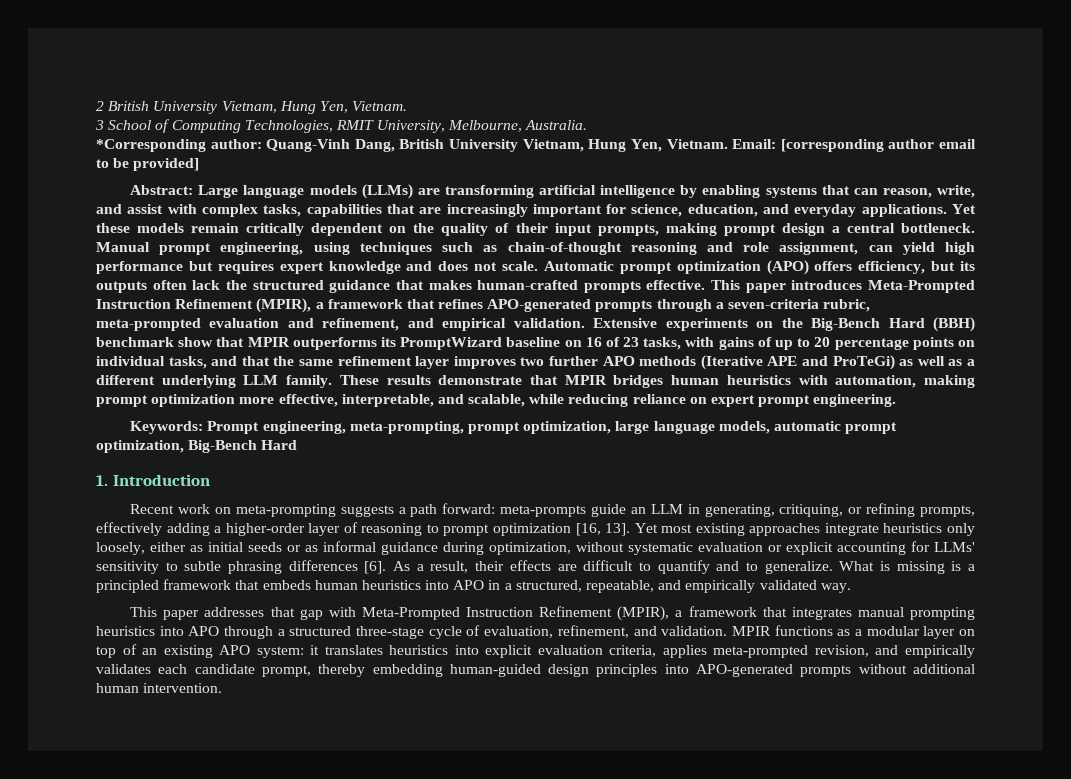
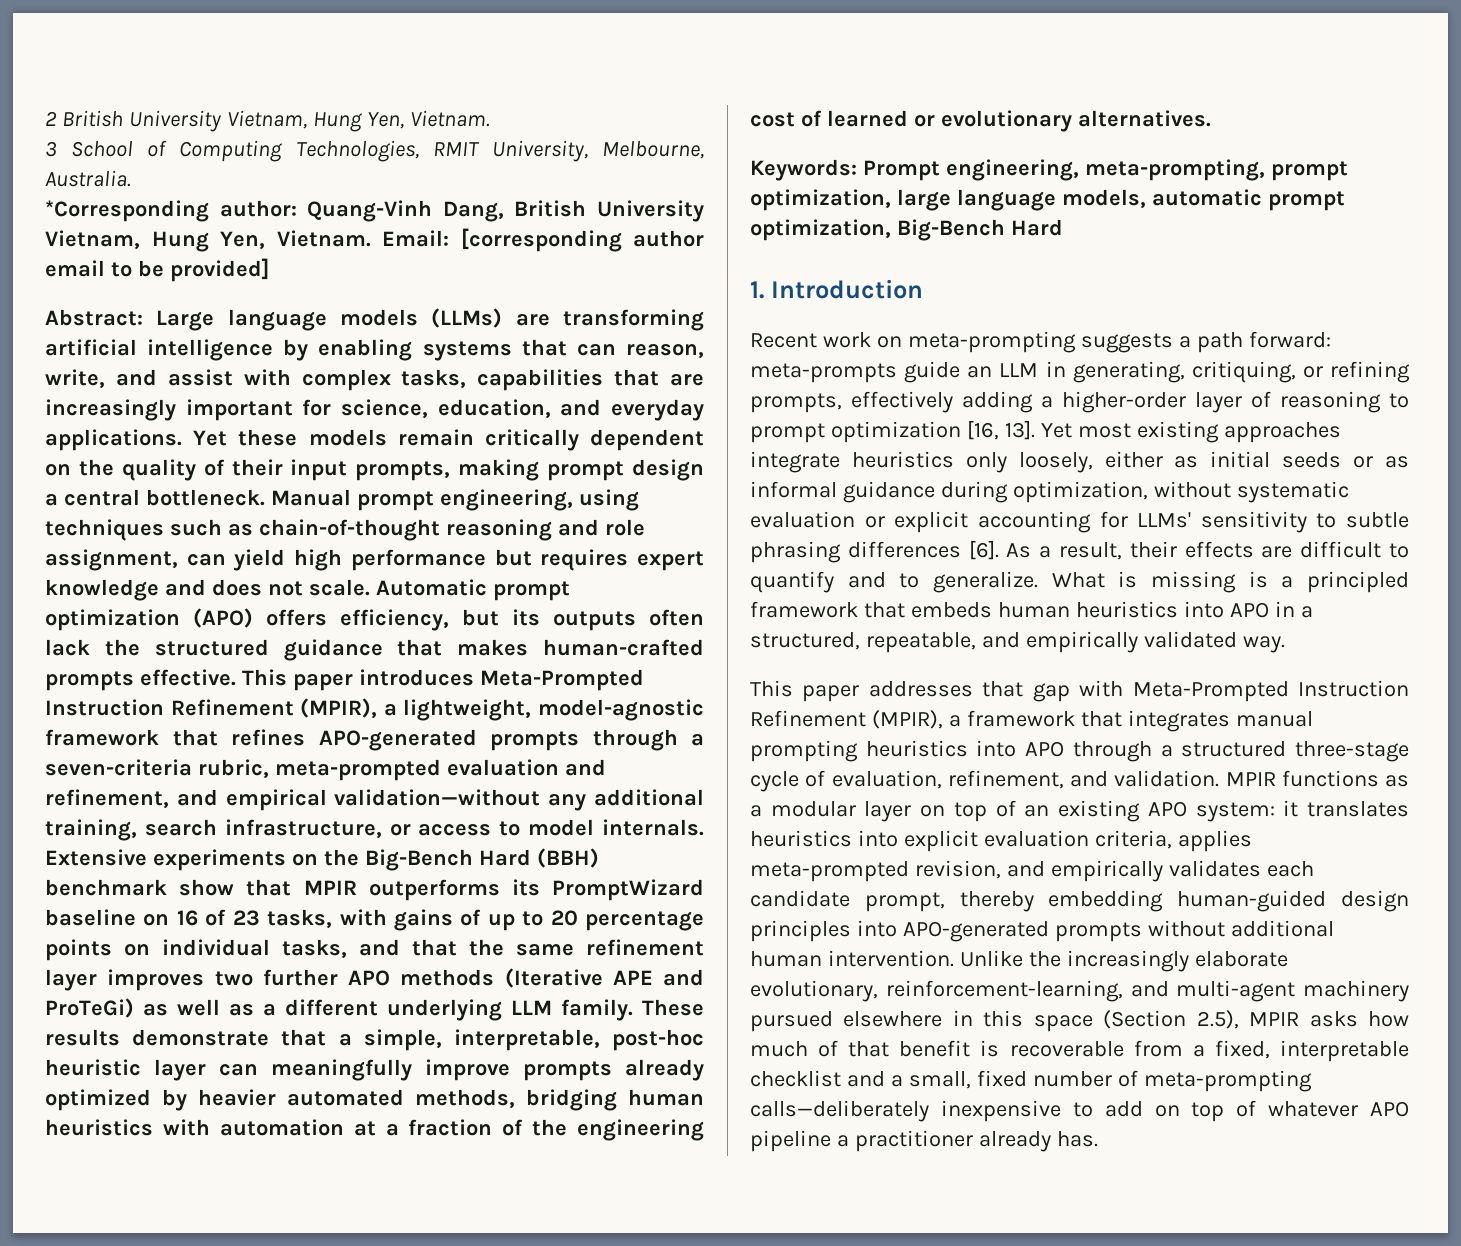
(324, 305) none -> [403,699,704,721] lightweight, model-agnostic
[513,318,585,328] validation. -> [334,789,704,811] [45,819,704,841] validation—without any additional training, search infrastructure, or access to model internals.
[564,375,975,388] [96,394,897,407] MPIR bridges human heuristics with automation, making prompt optimization more effective, interpretable, and scalable, while reducing reliance on expert prompt engineering. -> [338,1029,705,1051] [45,1059,704,1081] [45,1089,704,1111] [45,1119,704,1141] [750,110,1211,132] a simple, interpretable, post-hoc heuristic layer can meaningfully improve prompts already optimized by heavier automated methods, bridging human heuristics with automation at a fraction of the engineering cost of learned or evolutionary alternatives.
(223, 688) none -> [959,950,1288,972] [750,980,1409,1002] [750,1010,1409,1032] [750,1040,1409,1062] [750,1070,1312,1092] [750,1100,1409,1122] [750,1130,1098,1152] Unlike the increasingly elaborate evolutionary, reinforcement-learning, and multi-agent machinery pursued elsewhere in this space (Section 2.5), MPIR asks how much of that benefit is recoverable from a fixed, interpretable checklist and a small, fixed number of meta-prompting calls—deliberately inexpensive to add on top of whatever APO pipeline a practitioner already has.

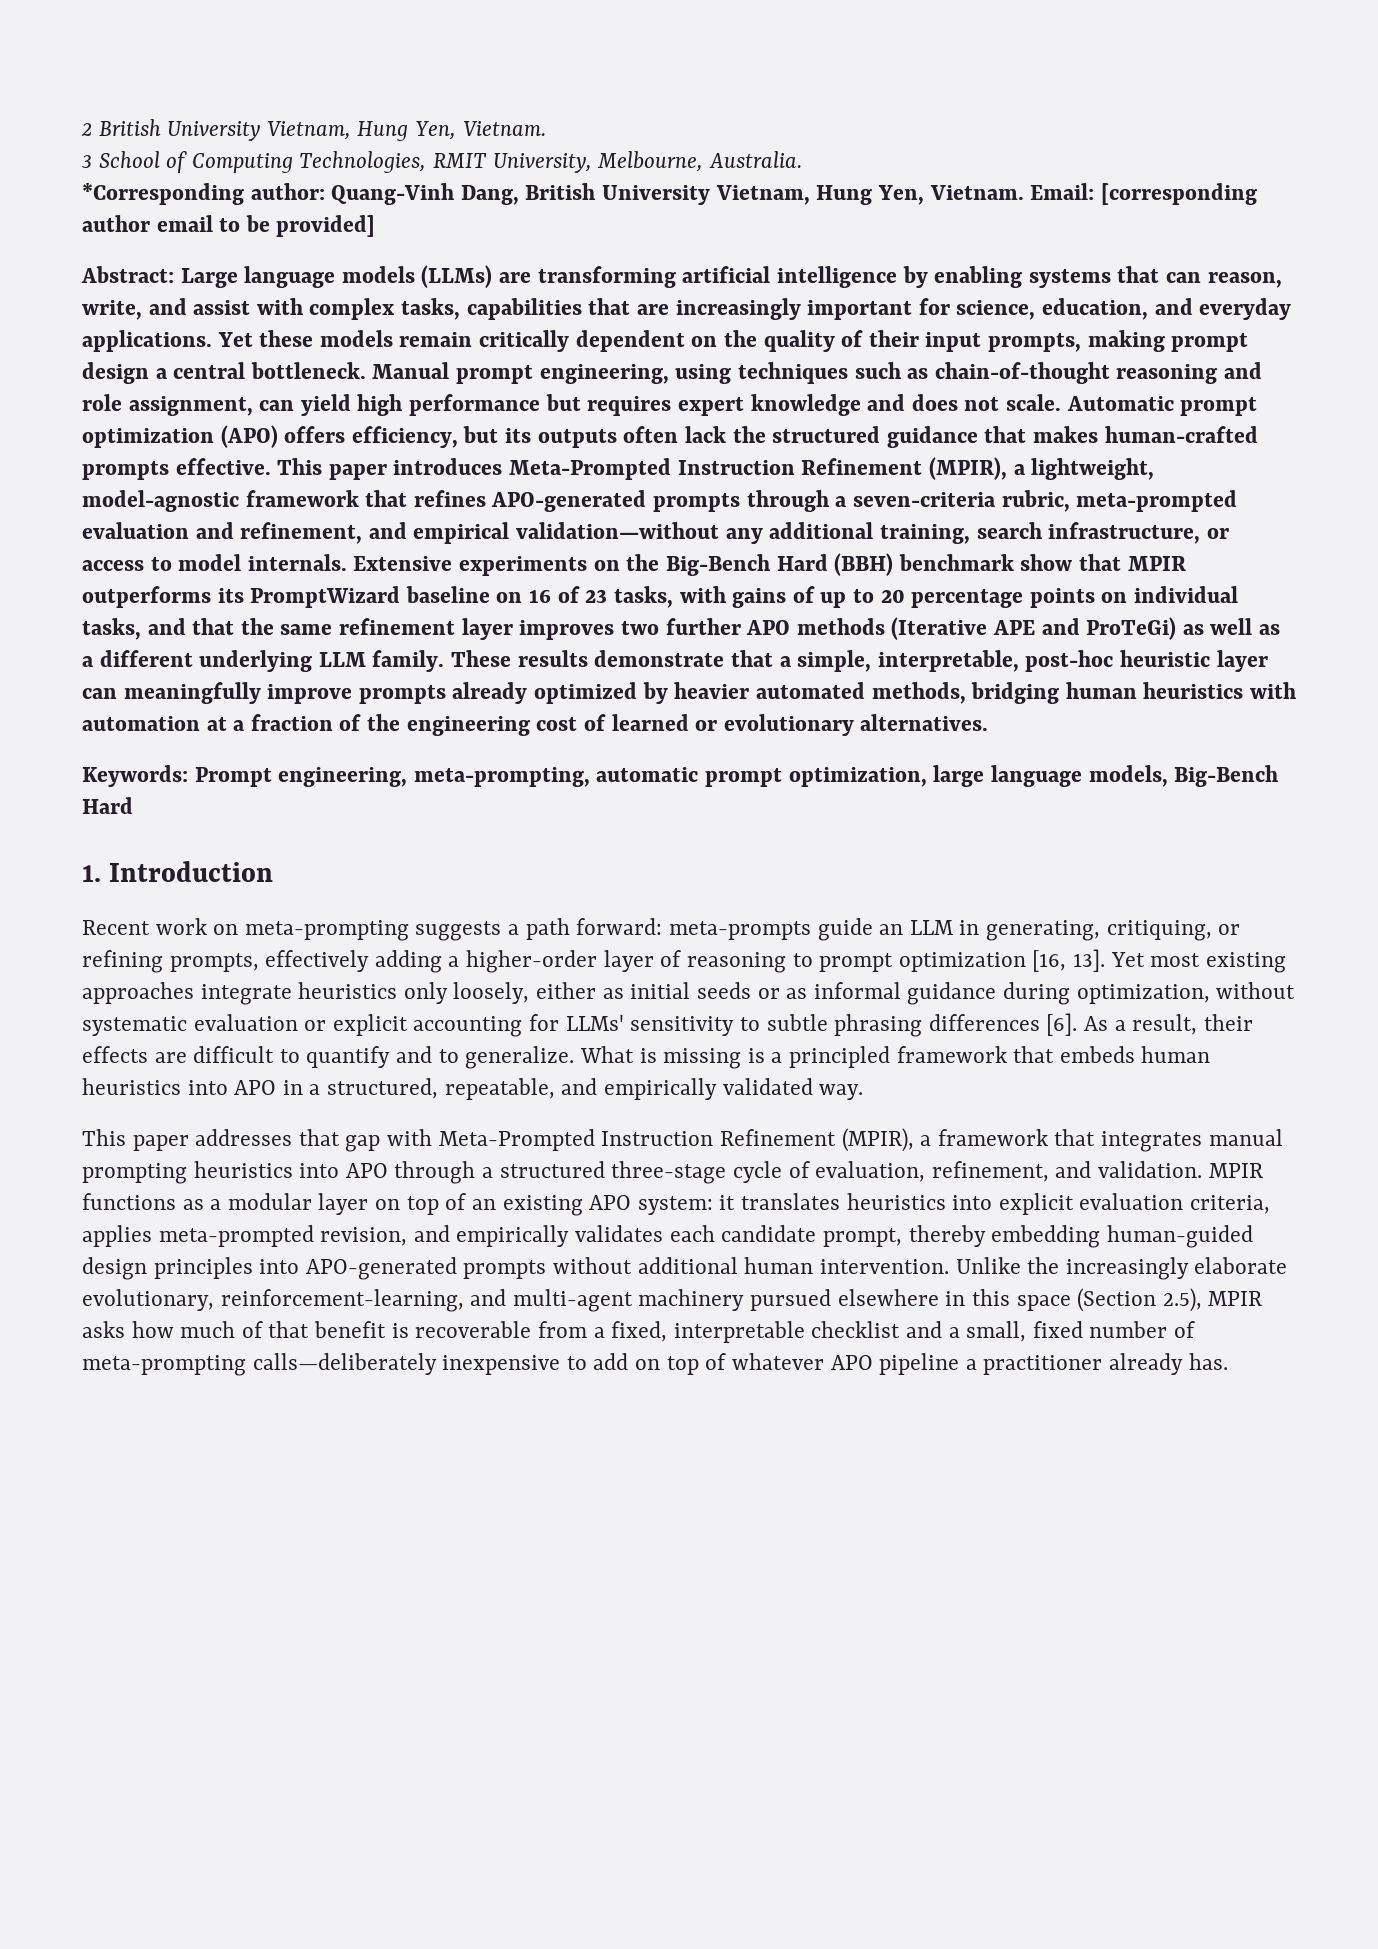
(1265, 170) none -> [596,767,699,782] automatic
[1151,189,1345,211] [750,219,891,241] automatic prompt optimization, -> (1168, 776) none

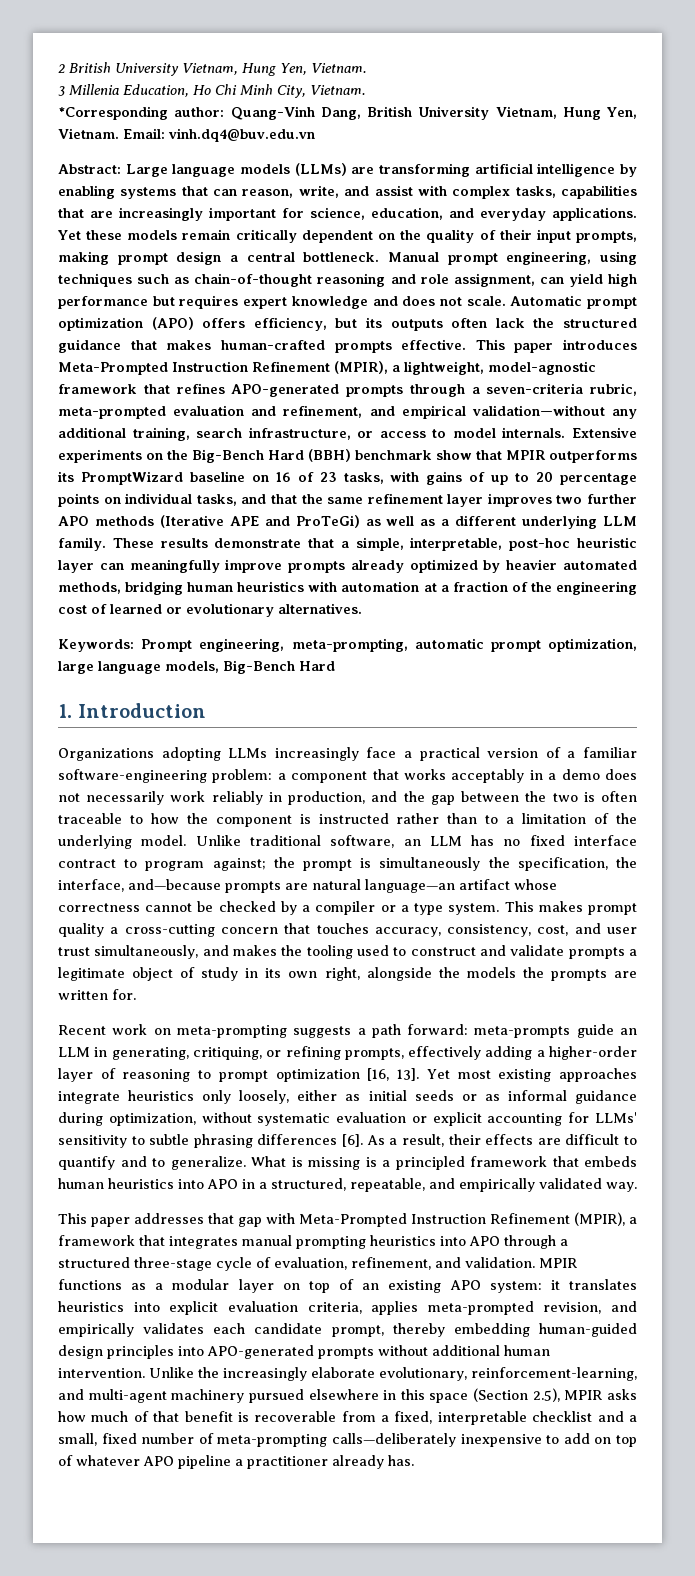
[98,151,802,173] School of Computing Technologies, RMIT University, Melbourne, Australia. -> [69,84,365,98] Millenia Education, Ho Chi Minh City, Vietnam.
[1100,183,1257,205] [82,215,376,237] [corresponding author email to be provided] -> [168,128,315,142] vinh.dq4@buv.edu.vn
(274, 871) none -> [58,747,638,761] [58,769,637,783] [58,791,637,805] [58,813,637,827] [58,835,638,849] [58,857,637,871] [58,879,557,893] [58,901,637,915] [58,923,637,937] [58,945,637,959] [58,967,638,981] [58,989,136,1000] // Organizations adopting LLMs increasingly face a practical version of a familiar software-engineering problem: a component that works acceptably in a demo does not necessarily work reliably in production, and the gap between the two is often traceable to how the component is instructed rather than to a limitation of the underlying model. Unlike traditional software, an LLM has no fixed interface contract to program against; the prompt is simultaneously the specification, the interface, and—because prompts are natural language—an artifact whose correctness cannot be checked by a compiler or a type system. This makes prompt quality a cross-cutting concern that touches accuracy, consistency, cost, and user trust simultaneously, and makes the tooling used to construct and validate prompts a legitimate object of study in its own right, alongside the models the prompts are written for.

